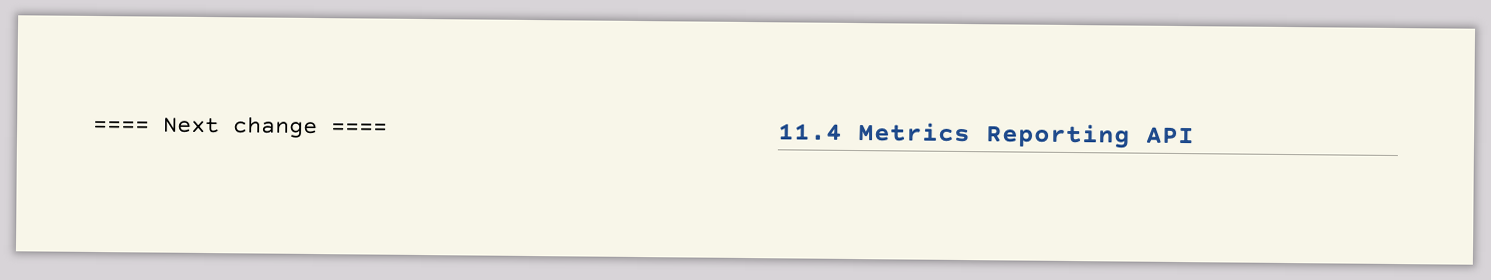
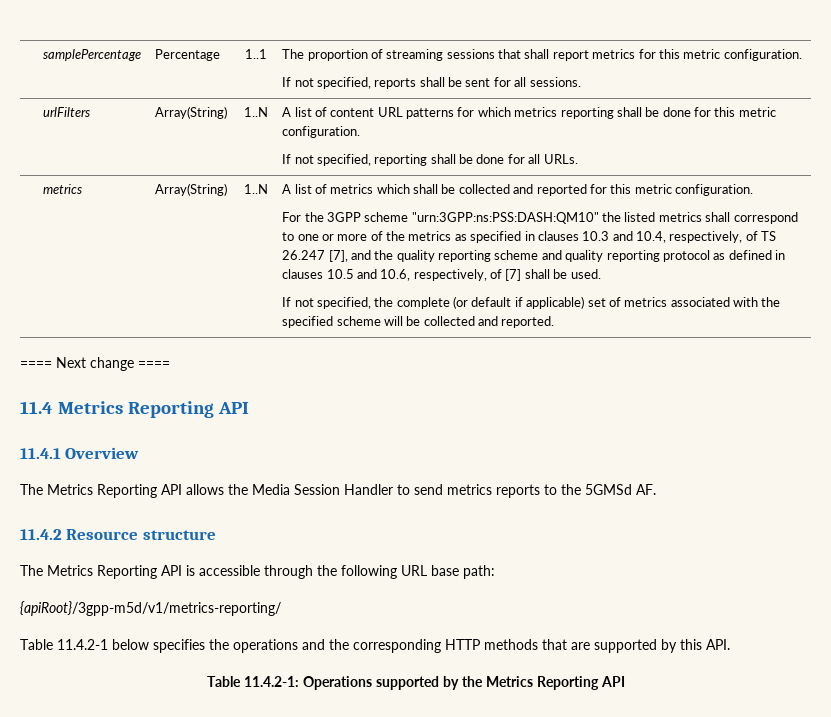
(93, 126) none -> [42,49,141,61] [155,49,221,61] [244,49,267,59] [282,49,802,61] [282,77,581,89] [42,107,90,117] [155,106,228,119] [243,107,268,117] [282,107,776,119] [282,126,361,138] [282,154,578,166] [42,184,82,194] [155,183,228,196] [243,184,268,194] [282,184,754,196] [282,212,798,224] [282,231,777,243] [282,250,786,262] [282,269,601,281] [282,296,781,309] [282,316,555,328] samplePercentage | Percentage | 1..1 | The proportion of streaming sessions that shall report metrics for this metric configuration. // If not specified, reports shall be sent for all sessions. // urlFilters | Array(String) | 1..N | A list of content URL patterns for which metrics reporting shall be done for this metric configuration. // If not specified, reporting shall be done for all URLs. // metrics | Array(String) | 1..N | A list of metrics which shall be collected and reported for this metric configuration. // For the 3GPP scheme "urn:3GPP:ns:PSS:DASH:QM10" the listed metrics shall correspond to one or more of the metrics as specified in clauses 10.3 and 10.4, respectively, of TS 26.247 [7], and the quality reporting scheme and quality reporting protocol as defined in clauses 10.5 and 10.6, respectively, of [7] shall be used. // If not specified, the complete (or default if applicable) set of metrics associated with the specified scheme will be collected and reported. //
(1195, 135) none -> [20,447,140,459] [20,484,656,498] [20,529,216,540] [20,565,495,579] [20,601,281,616] [20,639,730,653] [206,676,625,690] // 11.4.1 Overview // The Metrics Reporting API allows the Media Session Handler to send metrics reports to the 5GMSd AF. // 11.4.2 Resource structure // The Metrics Reporting API is accessible through the following URL base path: // {apiRoot}/3gpp-m5d/v1/metrics-reporting/ // Table 11.4.2-1 below specifies the operations and the corresponding HTTP methods that are supported by this API. // Table 11.4.2-1: Operations supported by the Metrics Reporting API

